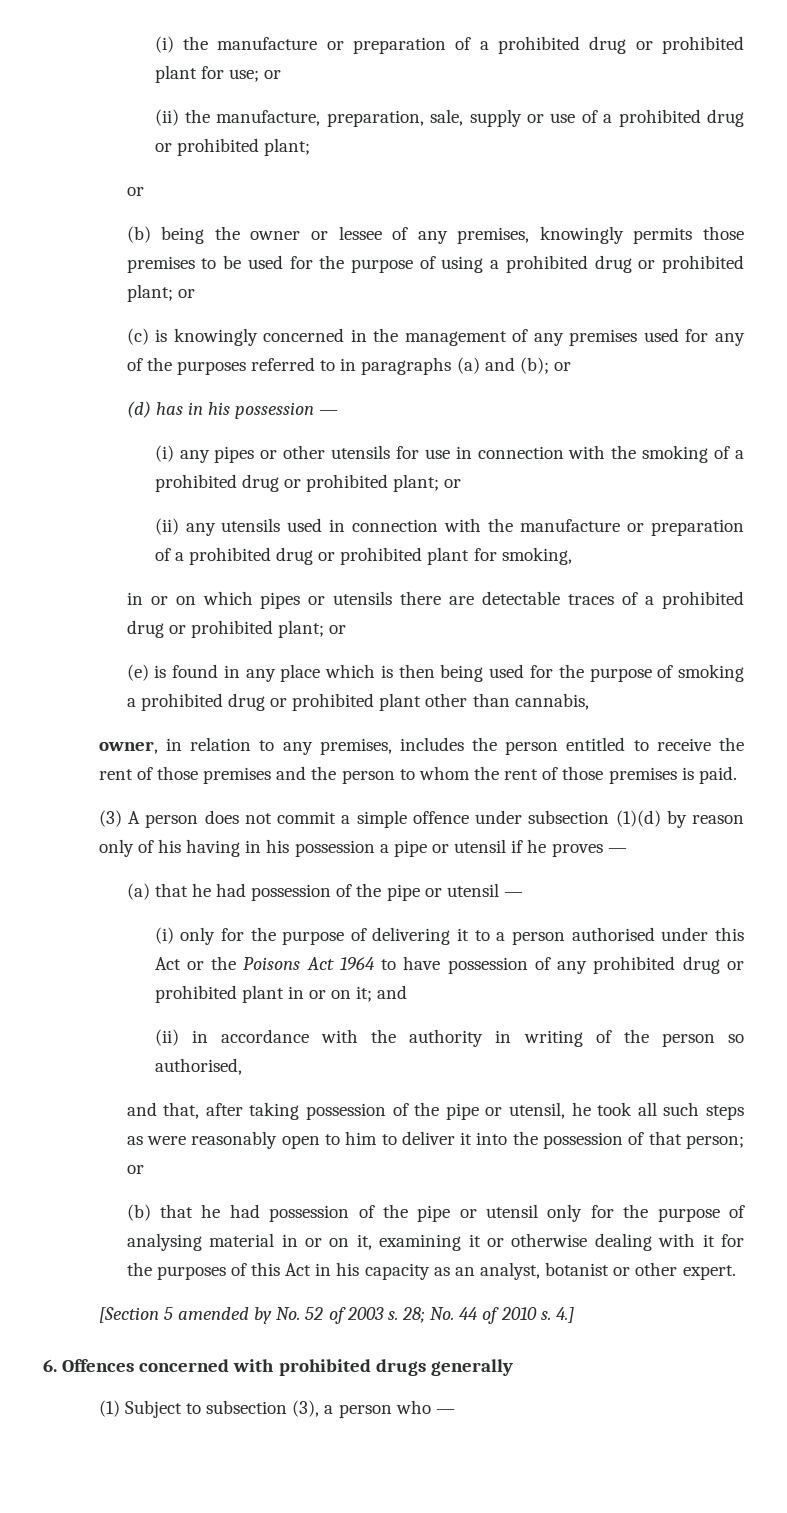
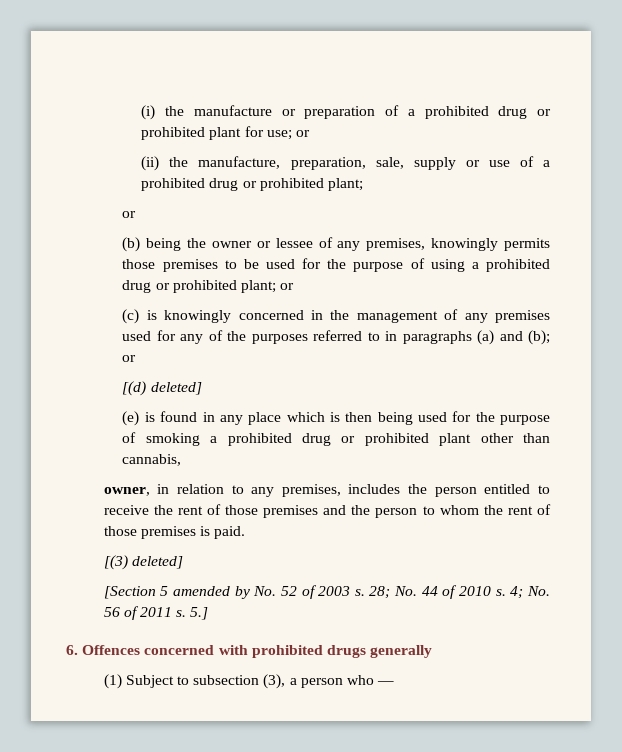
[126,401,339,419] [154,445,744,463] [154,474,462,492] [154,518,745,536] [154,547,572,565] [126,591,744,609] [126,620,347,638] (d) has in his possession — // (i) any pipes or other utensils for use in connection with the smoking of a prohibited drug or prohibited plant; or // (ii) any utensils used in connection with the manufacture or preparation of a prohibited drug or prohibited plant for smoking, // in or on which pipes or utensils there are detectable traces of a prohibited drug or prohibited plant; or -> [122,381,202,396] [(d) deleted]
[98,810,744,828] [98,839,627,857] [126,883,524,901] [154,927,744,945] [154,956,745,974] [154,985,408,1003] [154,1029,745,1047] [154,1058,242,1075] [126,1102,744,1120] [126,1131,744,1149] [126,1165,144,1174] [126,1204,746,1222] [126,1233,745,1251] [126,1262,736,1280] (3) A person does not commit a simple offence under subsection (1)(d) by reason only of his having in his possession a pipe or utensil if he proves — // (a) that he had possession of the pipe or utensil — // (i) only for the purpose of delivering it to a person authorised under this Act or the Poisons Act 1964 to have possession of any prohibited drug or prohibited plant in or on it; and // (ii) in accordance with the authority in writing of the person so authorised, // and that, after taking possession of the pipe or utensil, he took all such steps as were reasonably open to him to deliver it into the possession of that person; or // (b) that he had possession of the pipe or utensil only for the purpose of analysing material in or on it, examining it or otherwise dealing with it for the purposes of this Act in his capacity as an analyst, botanist or other expert. -> [103,555,183,570] [(3) deleted]
[555,1307,574,1323] 4.] -> [510,586,550,599] [103,606,209,620] 4; No. 56 of 2011 s. 5.]

